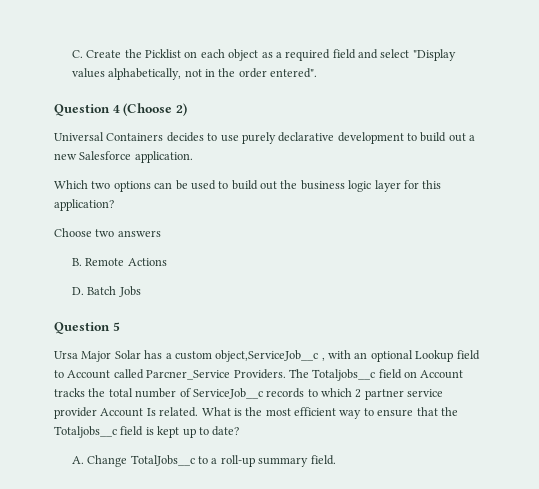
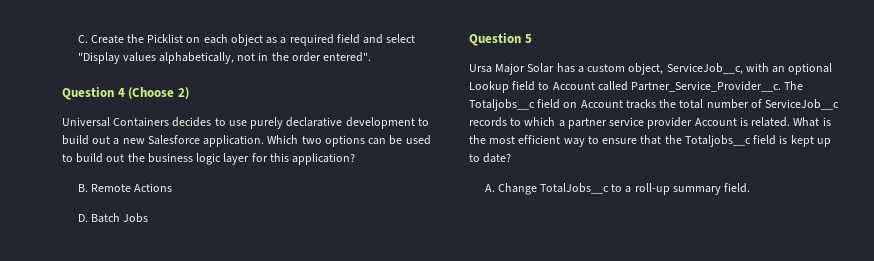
(193, 157) // -> (265, 141) none
[54,228,161,237] // Choose two answers -> (356, 159) none
[215,350,325,362] object,ServiceJob__c , -> [628,63,743,75] object, ServiceJob__c,
[146,369,286,380] Parcner_Service Providers. -> [631,81,782,92] Partner_Service_Provider__c.
[355,389,362,398] 2 -> [558,120,565,127] a
[146,408,156,416] Is -> [739,117,748,126] is

